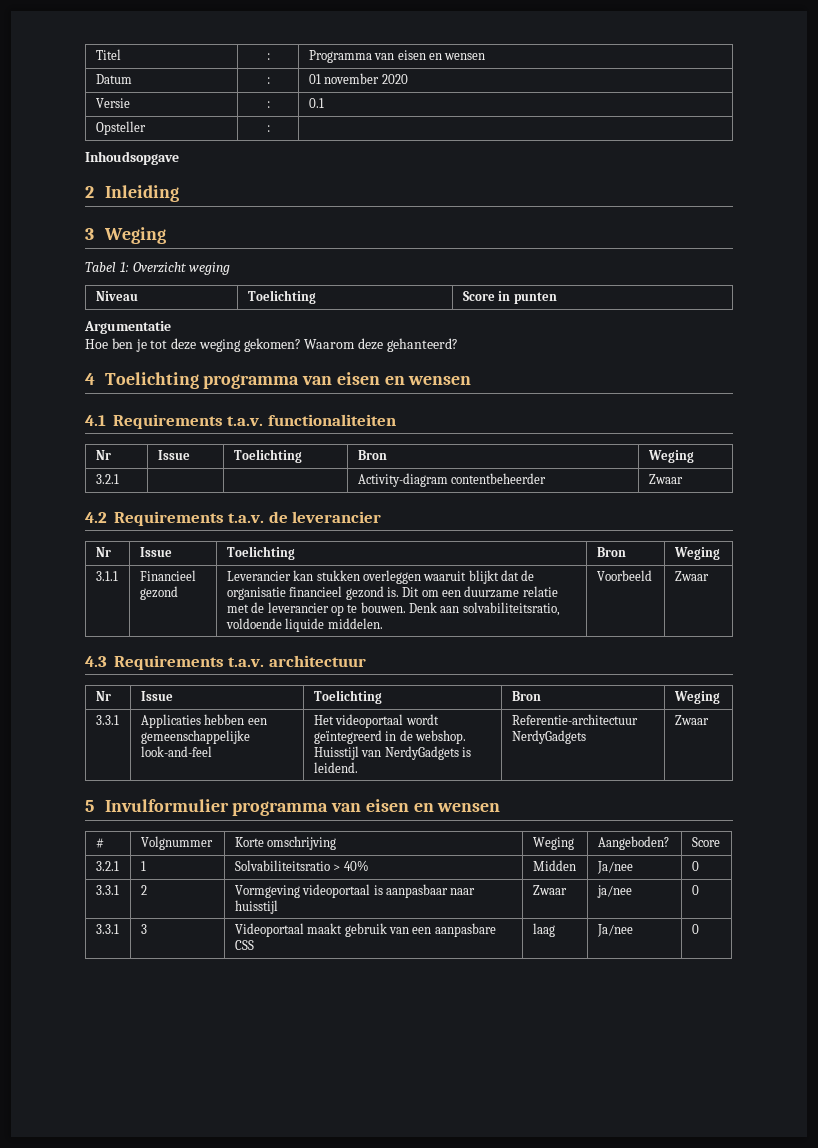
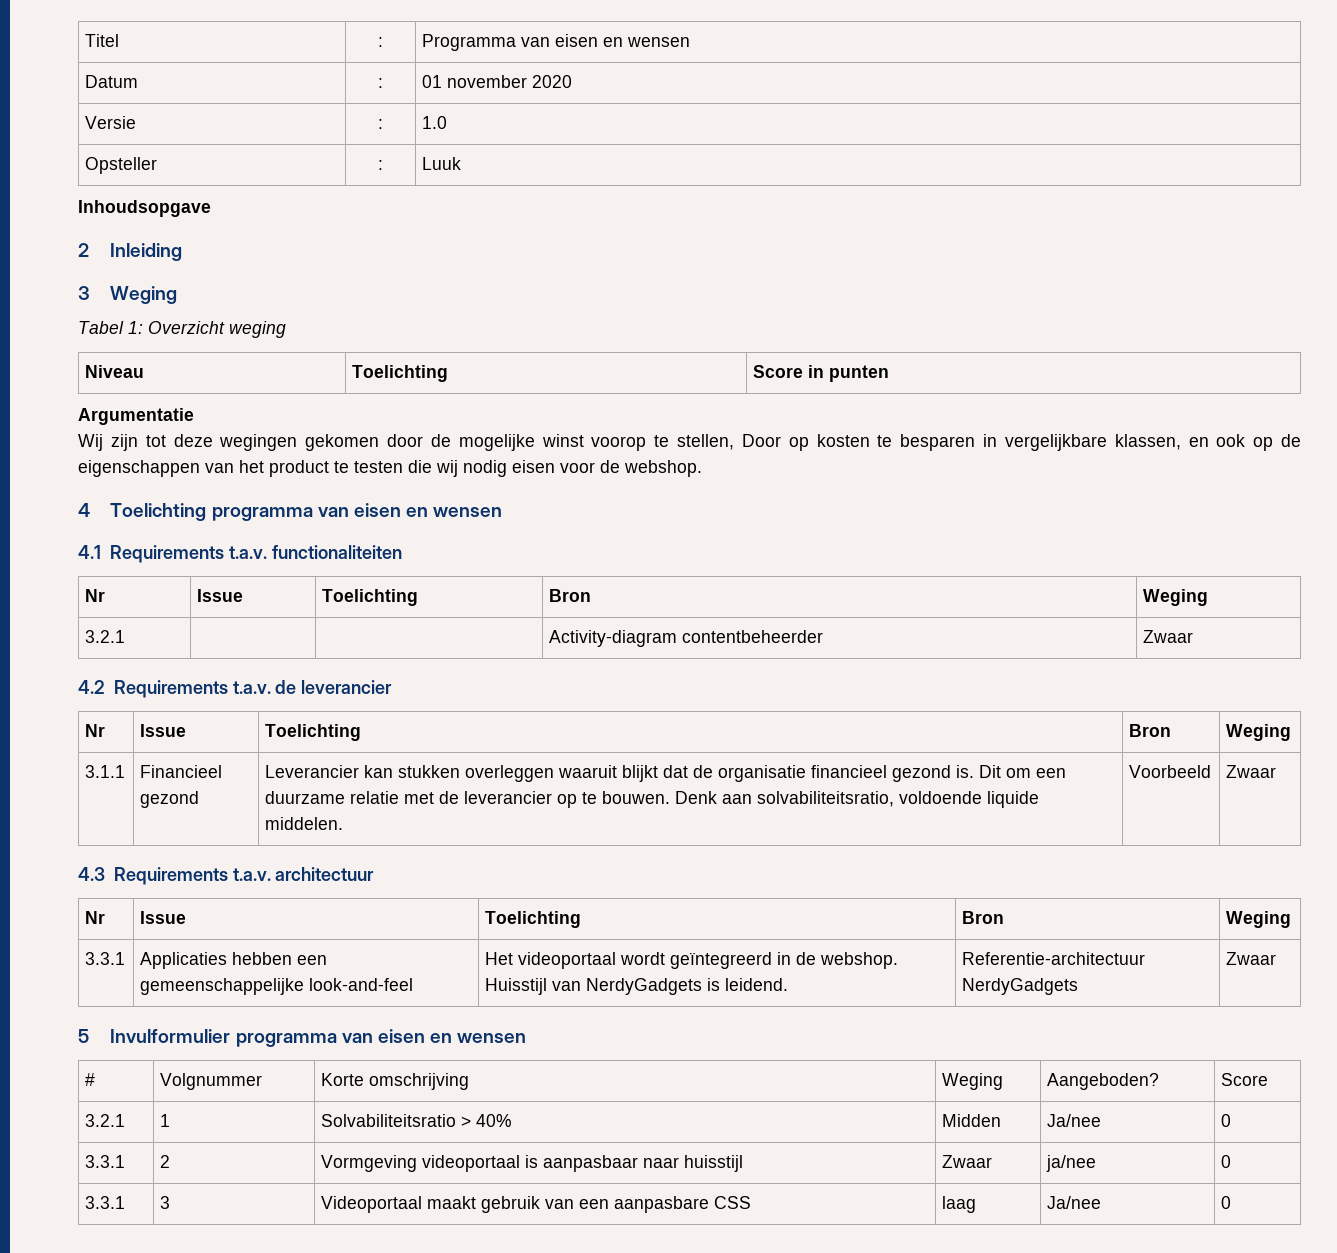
[308,98,324,108] 0.1 -> [422,116,448,129] 1.0
(270, 128) none -> [422,157,462,170] Luuk
[85,338,459,352] Hoe ben je tot deze weging gekomen? Waarom deze gehanteerd? -> [78,434,1301,451] [78,460,702,477] Wij zijn tot deze wegingen gekomen door de mogelijke winst voorop te stellen, Door op kosten te besparen in vergelijkbare klassen, en ook op de eigenschappen van het product te testen die wij nodig eisen voor de webshop.

